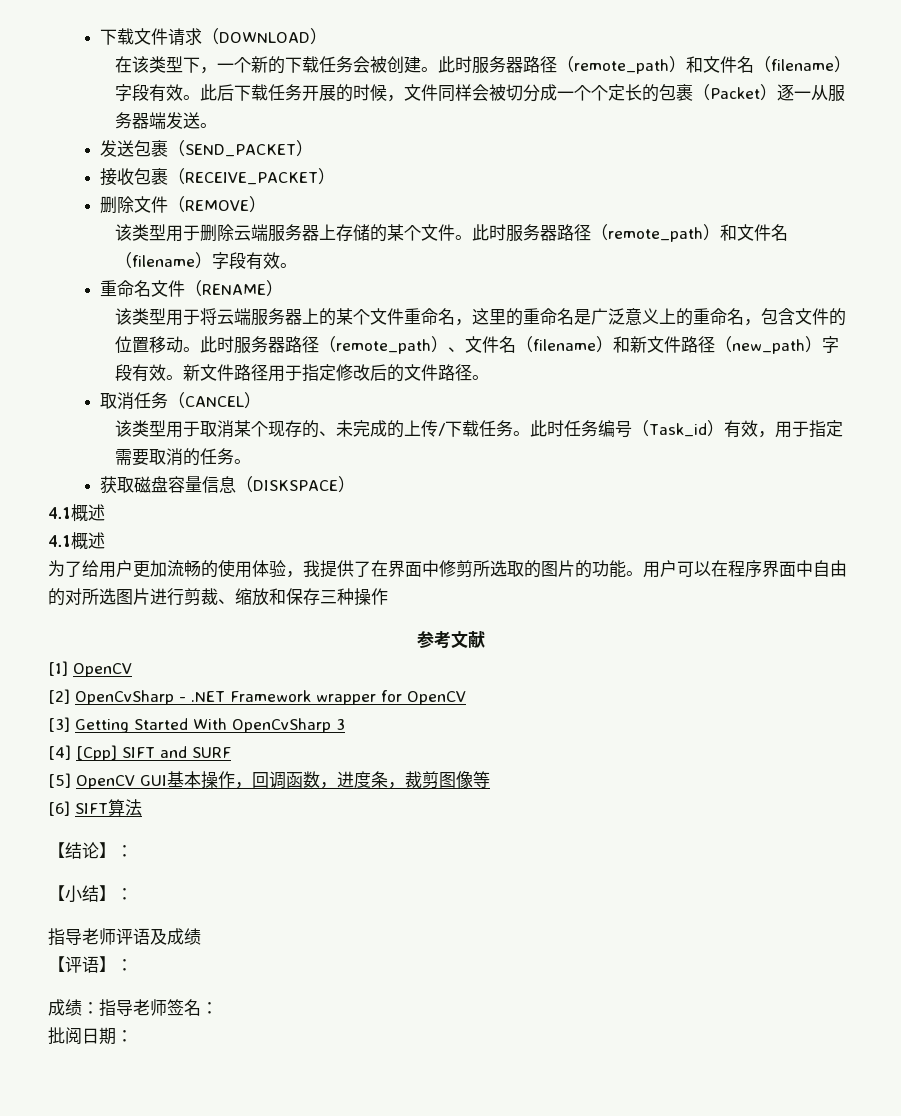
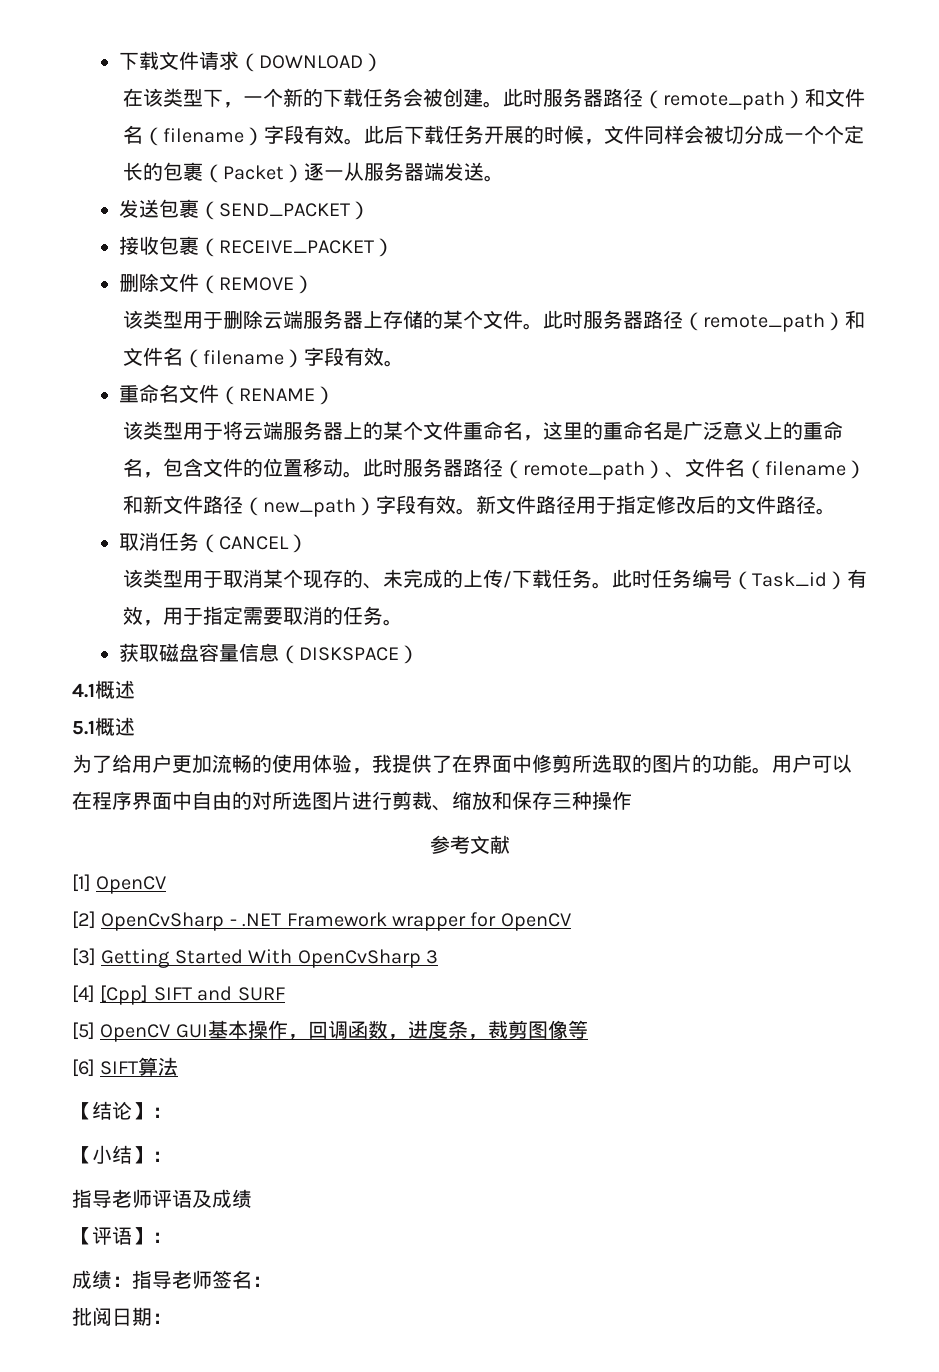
[48,535,71,547] 4.1 -> [72,720,95,735] 5.1

